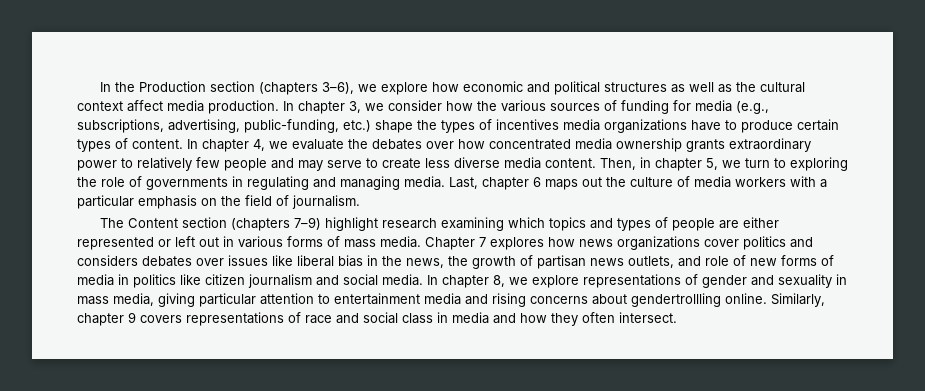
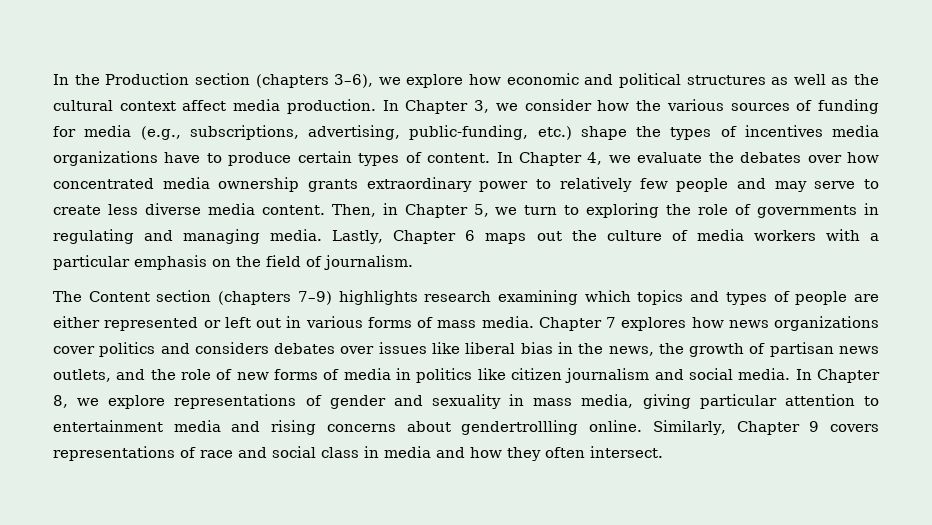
[298,101,345,114] chapter -> [405,100,469,114] Chapter
[202,139,249,152] chapter -> [518,152,582,166] Chapter
[655,158,702,171] chapter -> [404,204,468,218] Chapter
[449,177,529,190] Last, chapter -> [332,230,457,244] Lastly, Chapter
[324,217,378,231] highlight -> [338,290,418,305] highlights
(701, 261) none -> [150,369,176,380] the
[442,275,489,288] chapter -> [817,369,881,383] Chapter
[77,313,124,326] chapter -> [736,421,800,435] Chapter

